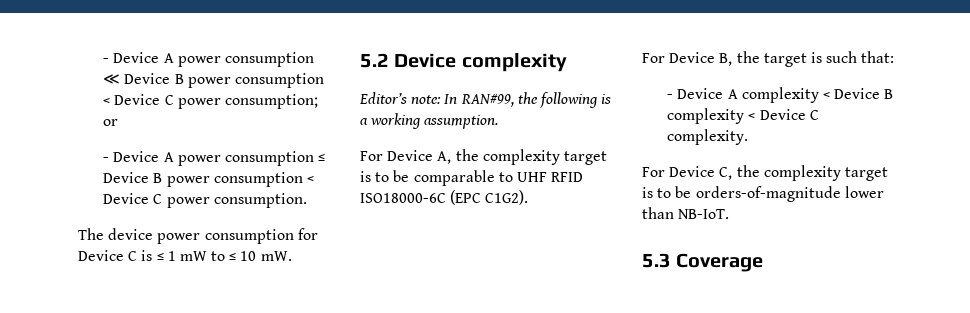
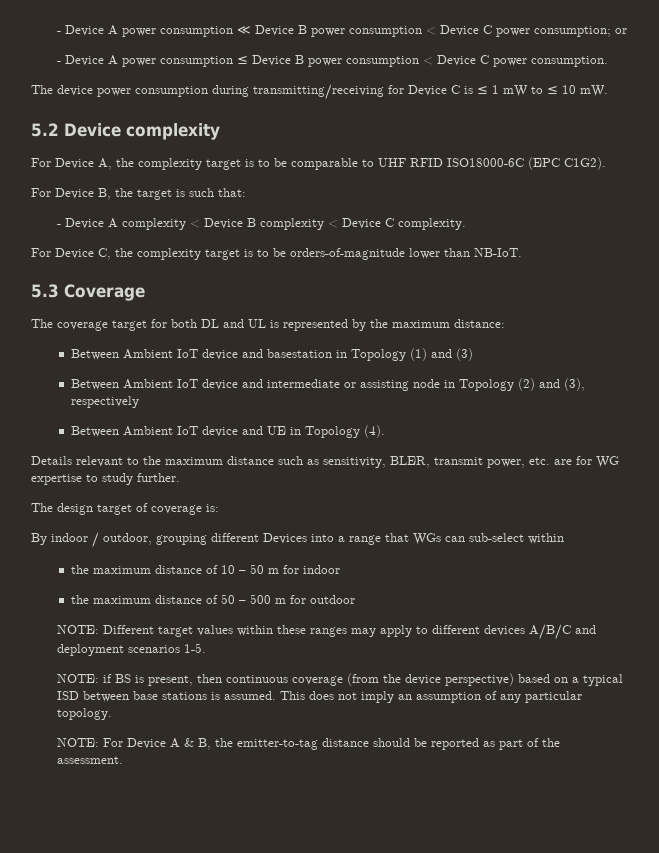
(294, 236) none -> [212,84,384,100] during transmitting/receiving
[359,92,612,108] [360,113,499,129] // Editor’s note: In RAN#99, the following is a working assumption. -> (220, 131) none
(764, 262) none -> [31,319,505,331] [70,348,473,361] [70,378,585,391] [70,396,139,408] [70,425,385,438] [31,456,619,468] [31,473,180,485] [31,503,219,515] [31,532,564,548] [70,564,340,574] [70,594,355,604] [56,624,596,640] [56,643,206,656] [56,673,623,686] [56,691,582,703] [56,708,112,720] [56,738,560,750] [56,756,123,764] // The coverage target for both DL and UL is represented by the maximum distance: // Between Ambient IoT device and basestation in Topology (1) and (3) // Between Ambient IoT device and intermediate or assisting node in Topology (2) and (3), respectively // Between Ambient IoT device and UE in Topology (4). // Details relevant to the maximum distance such as sensitivity, BLER, transmit power, etc. are for WG expertise to study further. // The design target of coverage is: // By indoor / outdoor, grouping different Devices into a range that WGs can sub-select within // the maximum distance of 10 – 50 m for indoor // the maximum distance of 50 – 500 m for outdoor // NOTE: Different target values within these ranges may apply to different devices A/B/C and deployment scenarios 1-5. // NOTE: if BS is present, then continuous coverage (from the device perspective) based on a typical ISD between base stations is assumed. This does not imply an assumption of any particular topology. // NOTE: For Device A & B, the emitter-to-tag distance should be reported as part of the assessment.

